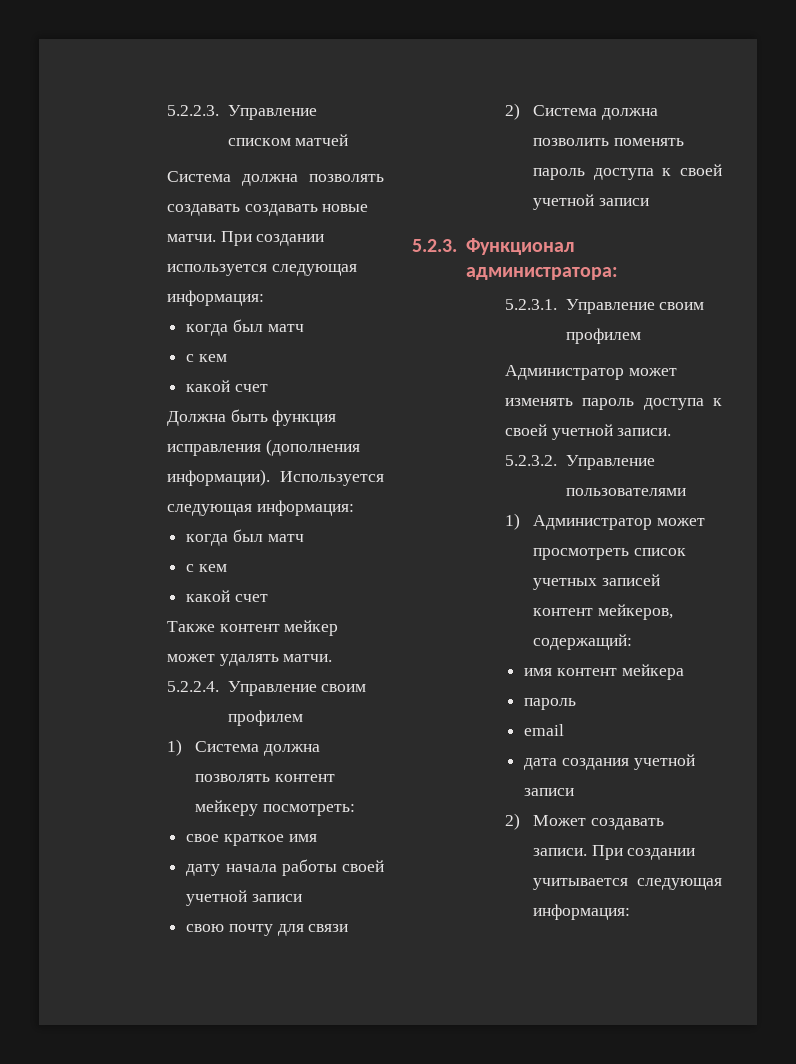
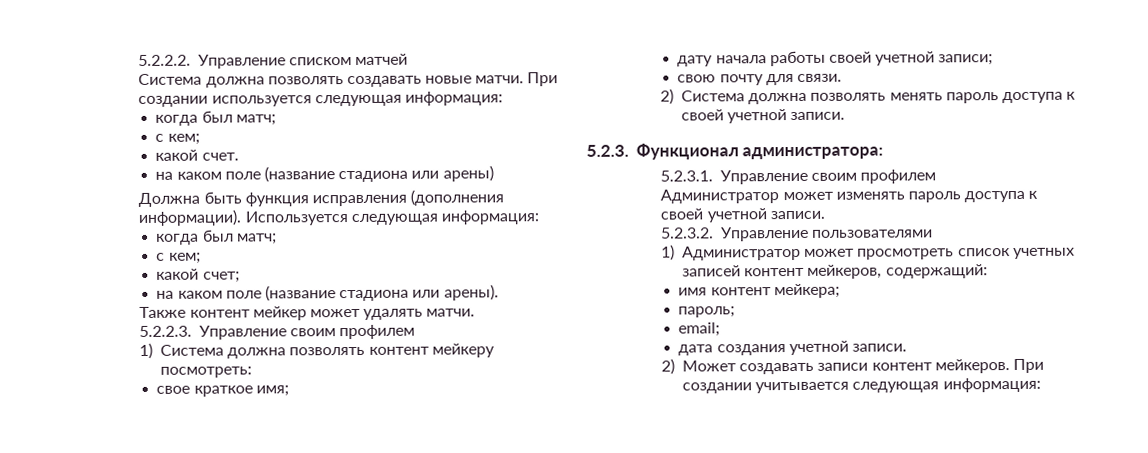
[167,105,219,116] 5.2.2.3. -> [138,54,192,66] 5.2.2.2.
[244,204,318,216] создавать -> (422, 81) none
[267,324,304,332] [186,354,227,362] [186,380,268,392] матч // с кем // какой счет -> [235,114,276,126] [155,133,200,145] [155,149,239,161] [155,165,494,183] матч; // с кем; // какой счет. // на каком поле (название стадиона или арены)
[267,534,304,542] [186,564,227,572] [186,590,268,602] матч // с кем // какой счет -> [236,233,277,245] [156,252,201,264] [156,268,240,283] [156,284,499,302] матч; // с кем; // какой счет; // на каком поле (название стадиона или арены).
[167,681,219,692] 5.2.2.4. -> [139,325,193,337] 5.2.2.3.
[288,834,317,842] имя -> [255,385,289,397] имя;
[251,894,302,902] записи -> [938,54,994,66] записи;
[308,924,349,932] связи -> [796,73,842,82] связи.
[532,138,684,146] [532,164,722,180] [532,194,649,210] позволить поменять пароль доступа к своей учетной записи -> [810,91,1077,104] [681,109,846,124] позволять менять пароль доступа к своей учетной записи.
[621,664,684,680] [524,698,577,710] [524,724,565,736] мейкера // пароль // email -> [773,283,840,299] [678,306,736,318] [678,322,721,337] мейкера; // пароль; // email;
[524,788,575,796] записи -> [851,343,907,352] записи.
[532,848,587,856] записи. -> [817,359,1010,374] записи контент мейкеров.

